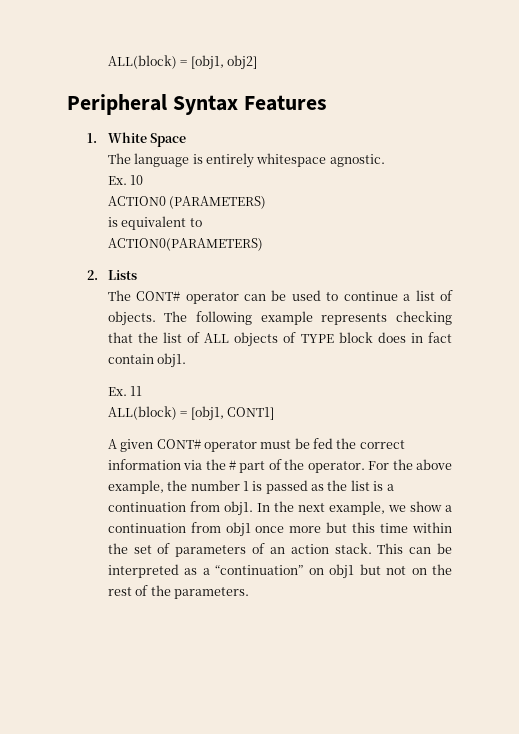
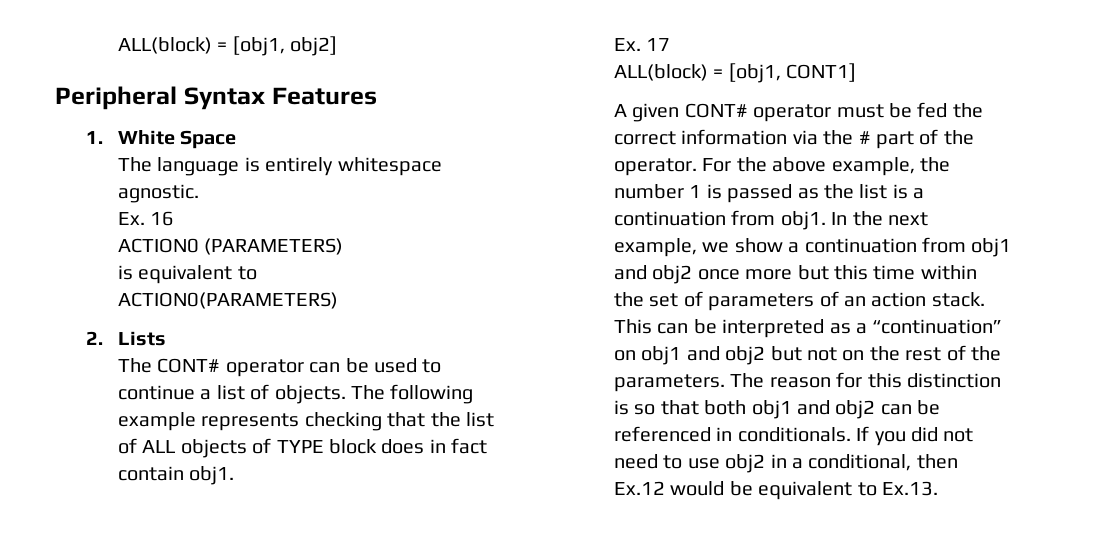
[130,175,144,185] 10 -> [150,211,175,226] 16
[130,386,143,396] 11 -> [646,38,671,51] 17
(251, 529) none -> [613,265,693,284] and obj2
(355, 571) none -> [686,346,766,365] and obj2
(249, 593) none -> [730,372,1001,388] [613,400,941,419] [613,426,974,446] [613,454,958,473] [613,481,938,500] The reason for this distinction is so that both obj1 and obj2 can be referenced in conditionals. If you did not need to use obj2 in a conditional, then Ex.12 would be equivalent to Ex.13.

